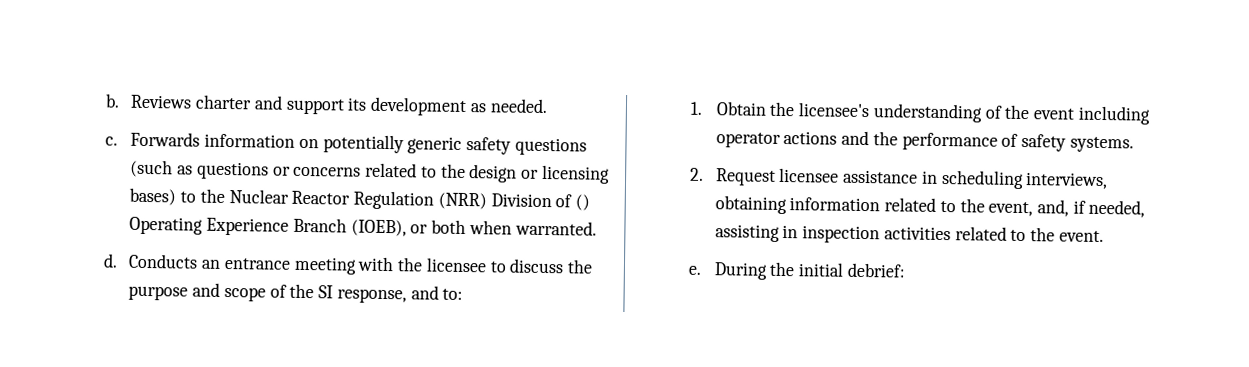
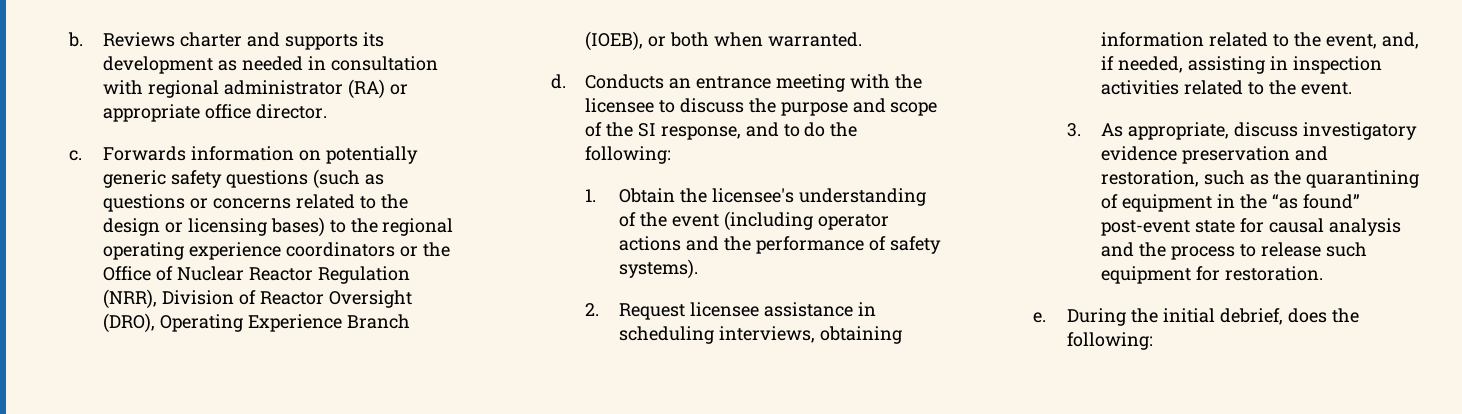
[285,98,345,115] support -> [284,34,358,50] supports
[489,98,548,114] needed. -> [241,56,438,71] [103,79,408,99] [103,104,327,122] needed in consultation with regional administrator (RA) or appropriate office director.
(225, 195) none -> [382,218,454,236] [103,242,450,260] [103,266,174,281] regional operating experience coordinators or the Office of
[437,192,487,210] (NRR) -> [103,289,158,309] (NRR),
[574,194,590,211] () -> [259,290,412,308] [103,313,156,333] Reactor Oversight (DRO),
[442,288,464,300] to: -> [783,122,858,137] [585,146,672,164] to do the following:
[1077,105,1151,125] including -> [723,211,813,231] (including
[1069,136,1134,153] systems. -> [619,259,699,279] systems).
[688,261,906,280] e. During the initial debrief: -> [1067,122,1417,140] [1101,146,1329,164] [1101,170,1419,188] [1101,194,1360,212] [1101,218,1401,236] [1101,242,1367,260] [1101,266,1324,284] [1033,308,1359,326] [1067,332,1154,350] 3. As appropriate, discuss investigatory evidence preservation and restoration, such as the quarantining of equipment in the “as found” post-event state for causal analysis and the process to release such equipment for restoration. // e. During the initial debrief, does the following:

